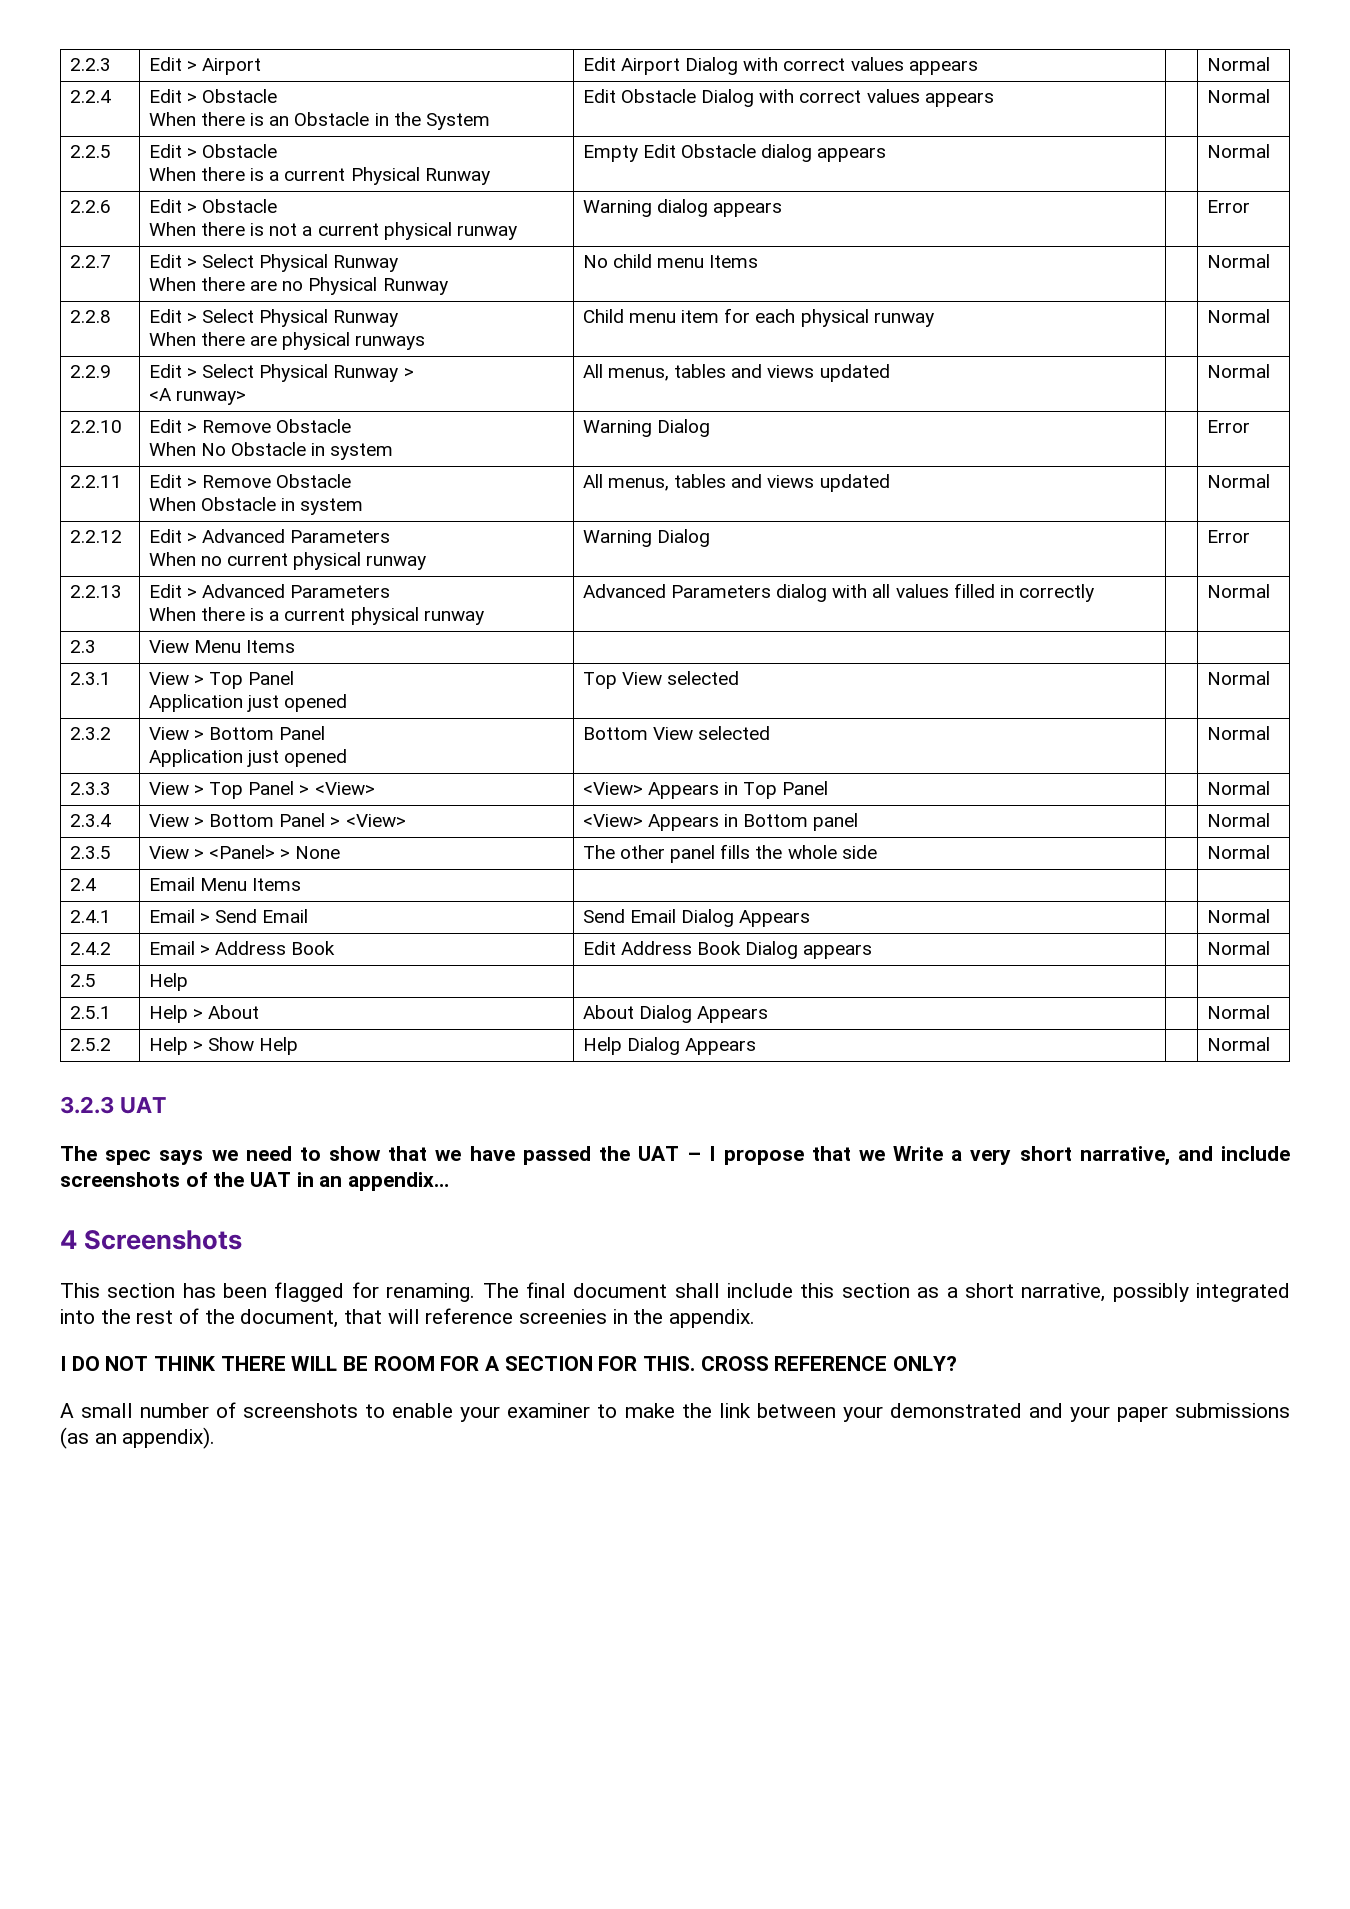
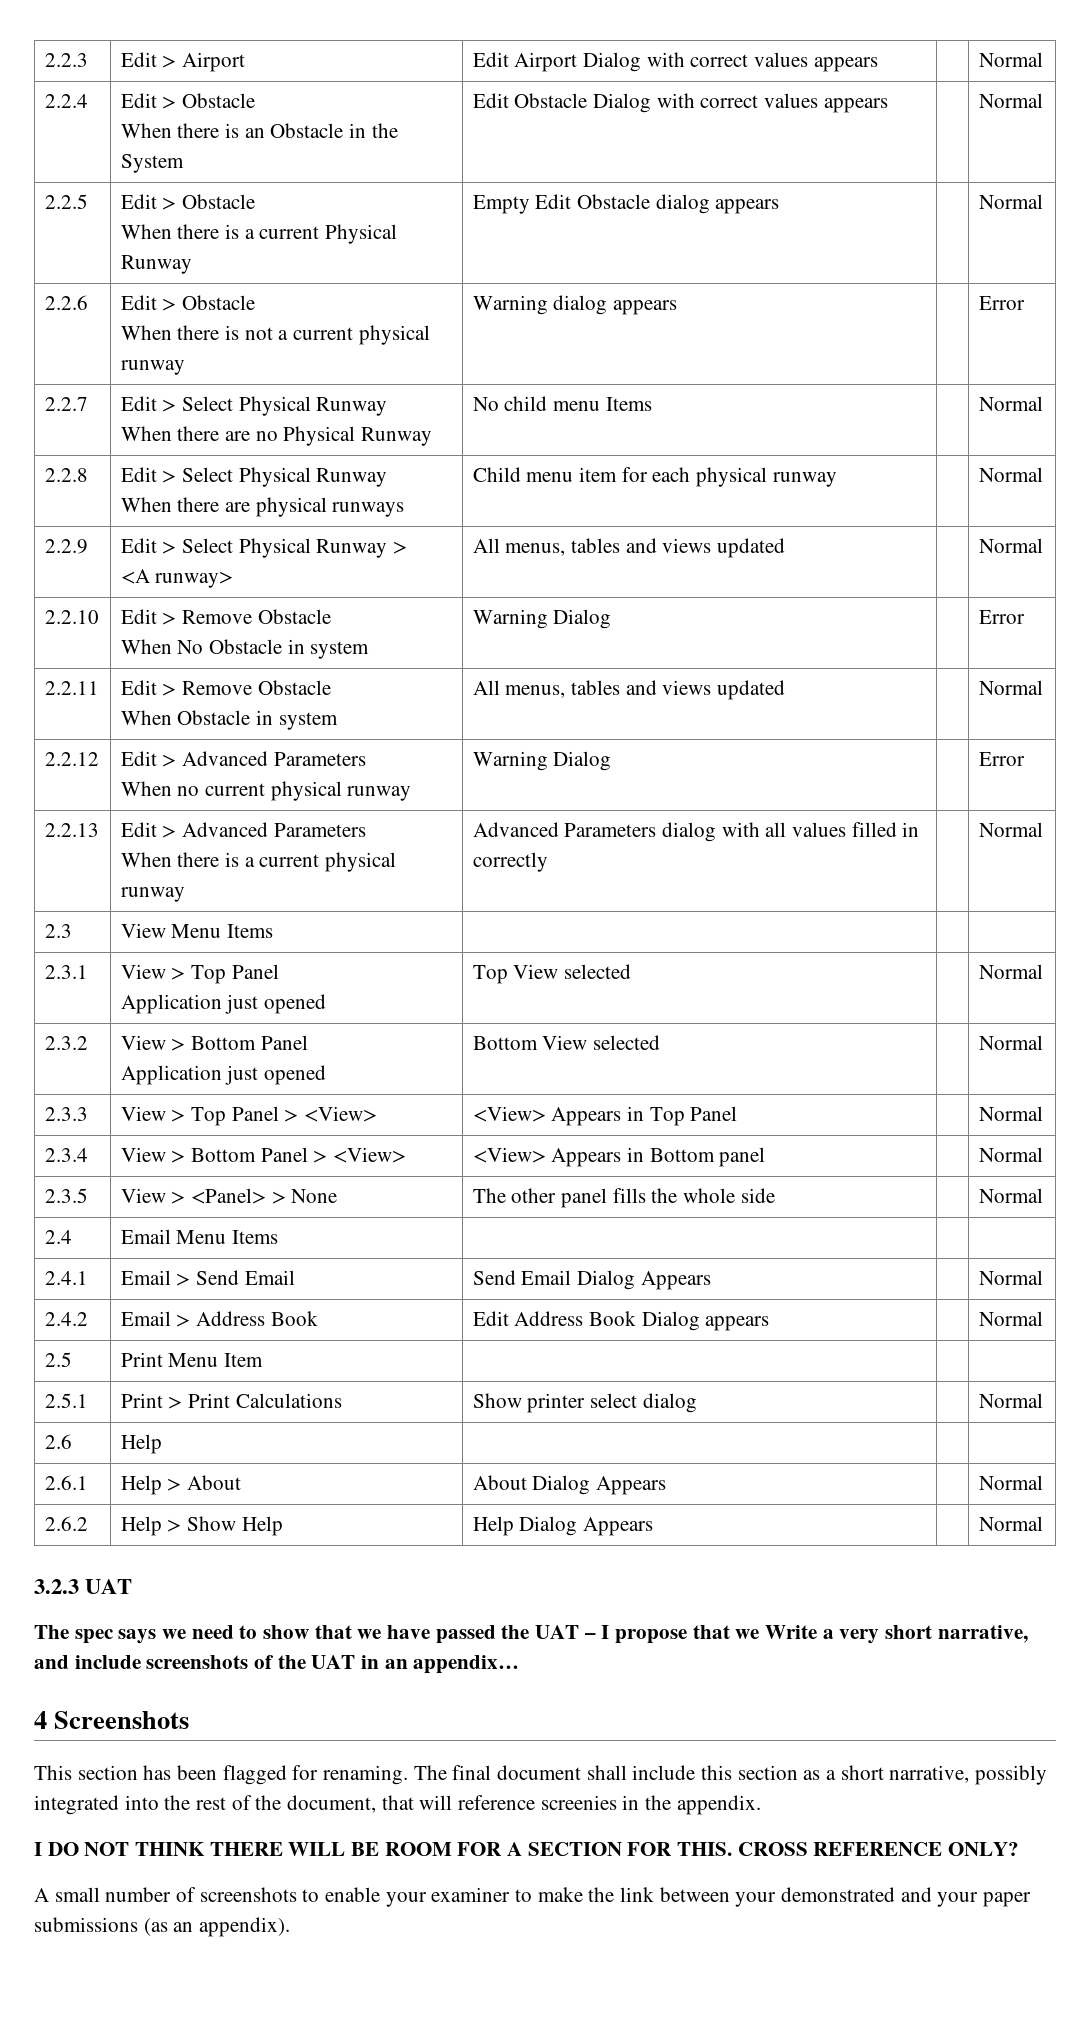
(96, 980) none -> [120,1352,263,1367] [44,1393,88,1408] [120,1393,342,1409] [472,1393,697,1413] [978,1393,1043,1408] [44,1434,72,1449] | Print Menu Item | | | // 2.5.1 | Print > Print Calculations | Show printer select dialog | | Normal // 2.6
[69,1006,111,1019] 2.5.1 -> [44,1475,88,1490] 2.6.1
[69,1038,111,1051] 2.5.2 -> [44,1516,88,1531] 2.6.2

